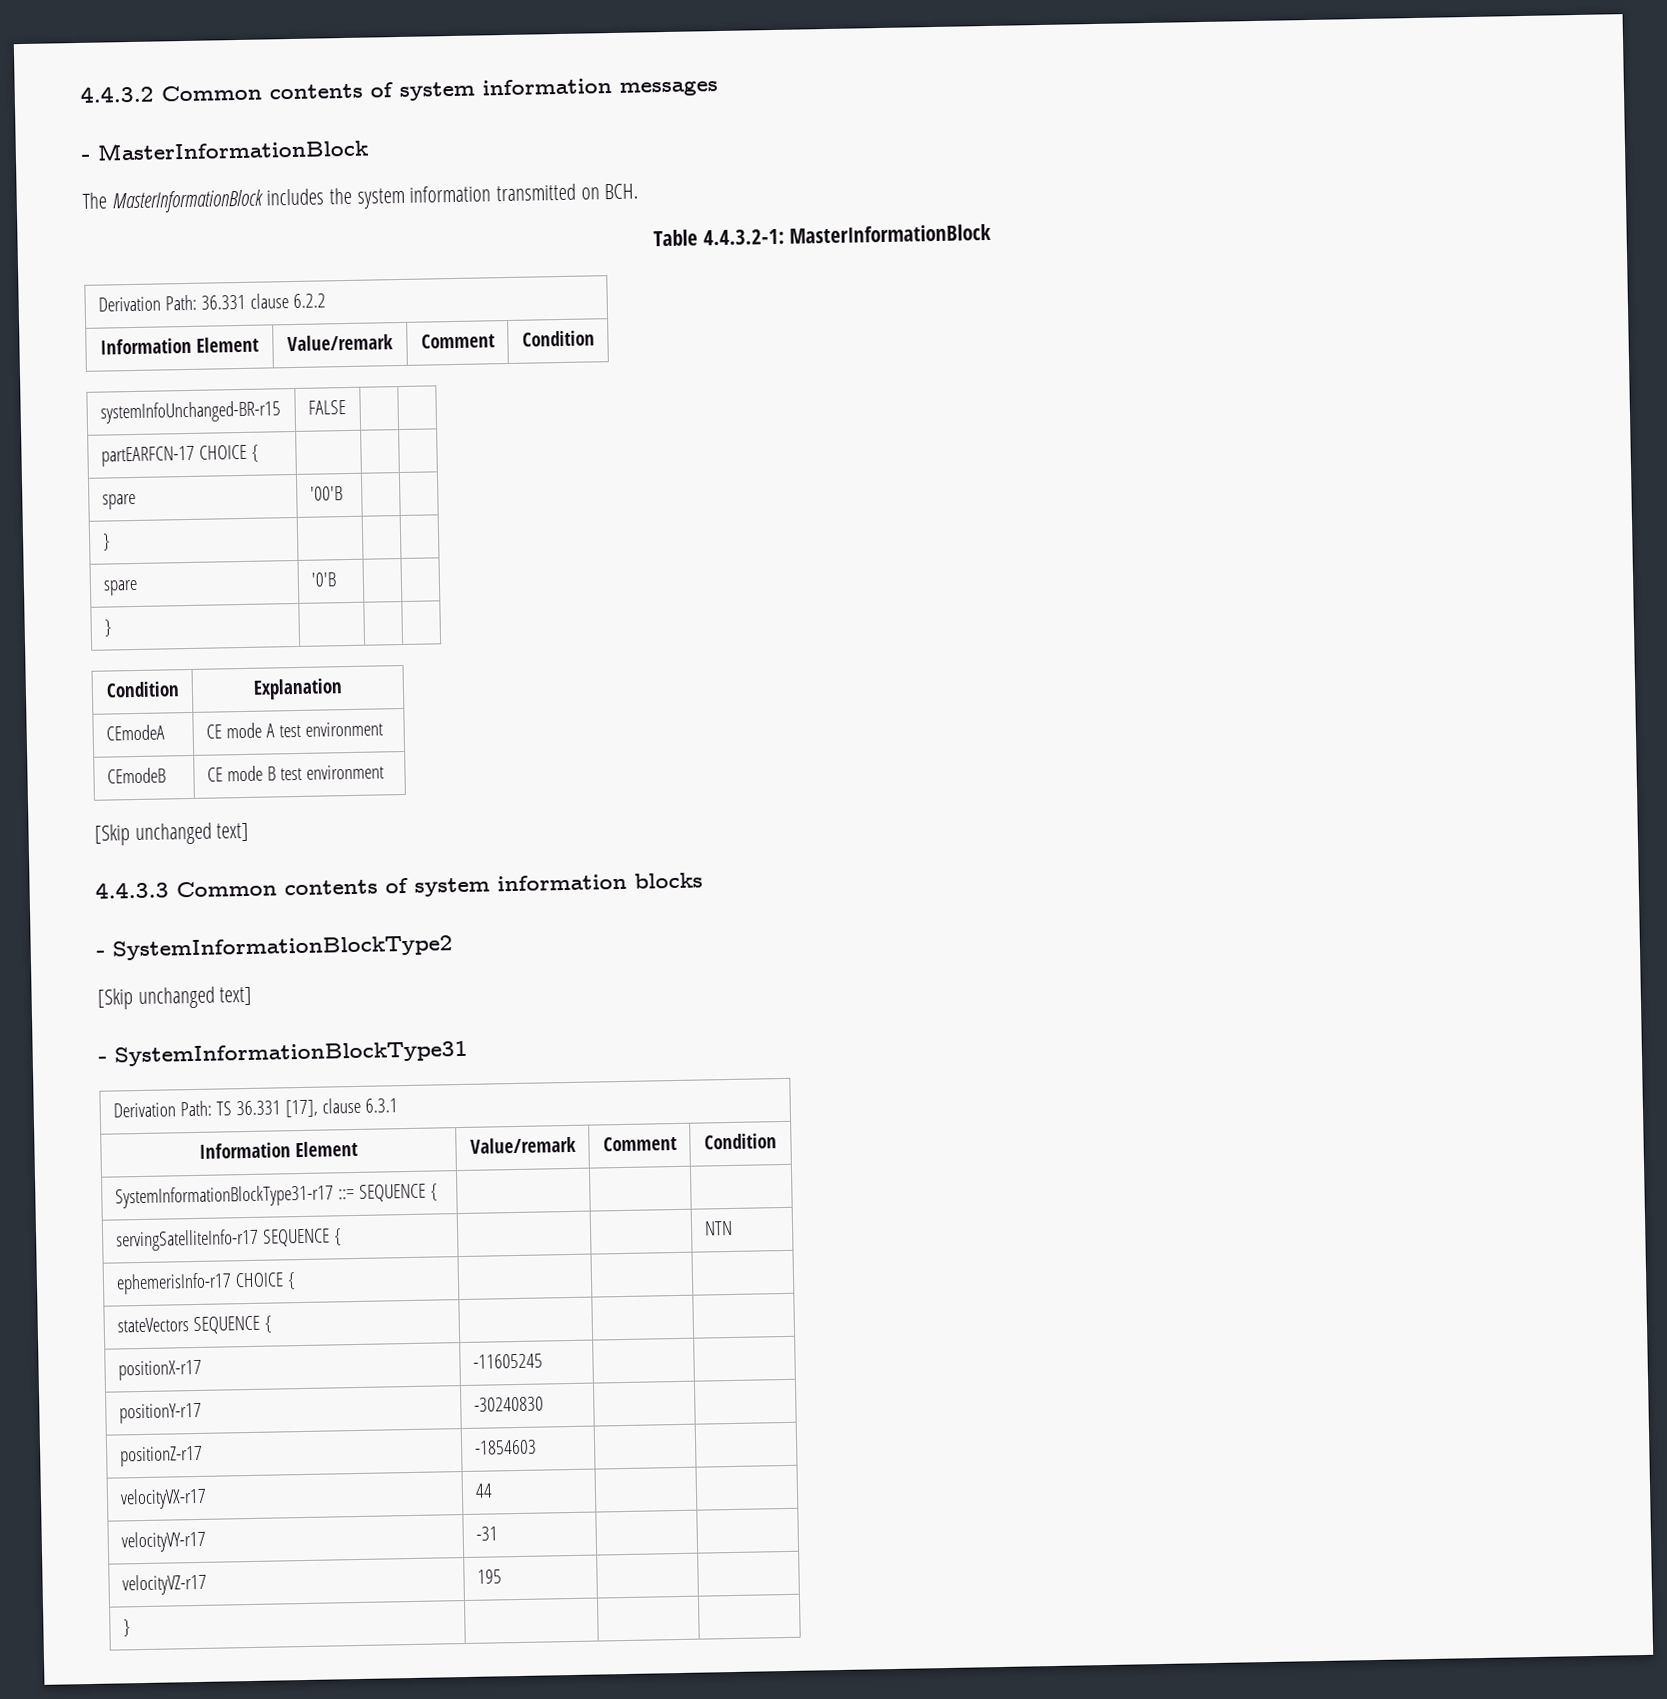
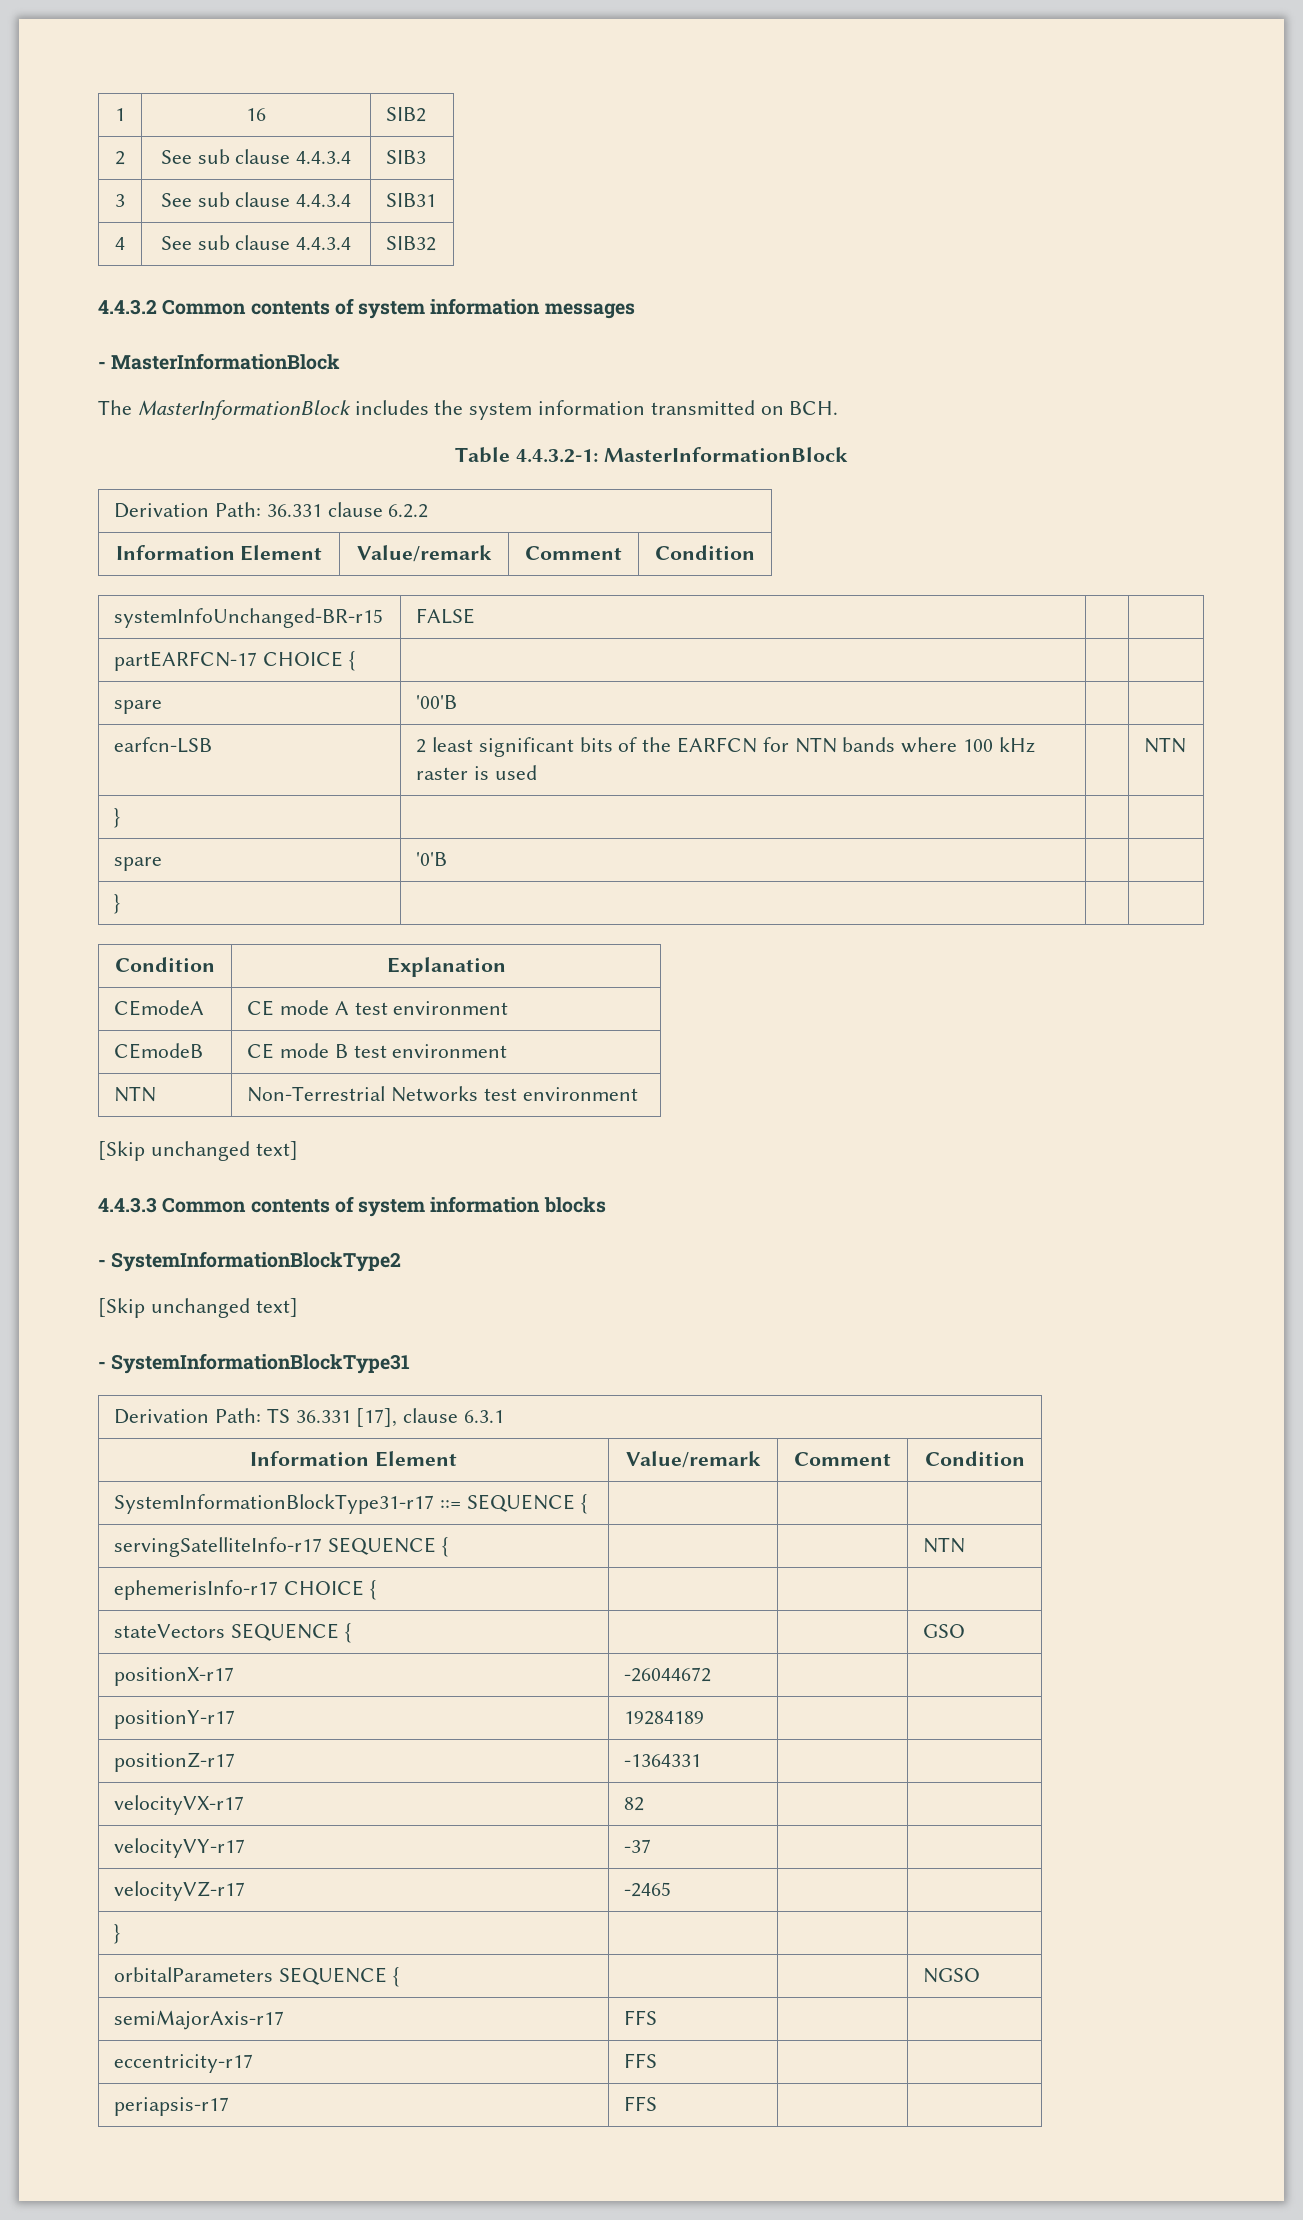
(80, 94) none -> [115,108,125,121] [246,108,266,121] [386,107,427,122] [115,151,125,165] [160,149,352,164] [386,150,427,164] [115,194,125,207] [160,192,352,207] [386,193,437,207] [115,237,125,250] [160,235,352,250] [386,236,437,251] 1 | 16 | SIB2 // 2 | See sub clause 4.4.3.4 | SIB3 // 3 | See sub clause 4.4.3.4 | SIB31 // 4 | See sub clause 4.4.3.4 | SIB32 //
(343, 493) none -> [114,737,213,753] [416,737,1035,757] [416,765,537,780] [1144,737,1187,753] // earfcn-LSB | 2 least significant bits of the EARFCN for NTN bands where 100 kHz raster is used | | NTN
(385, 772) none -> [114,1086,157,1102] [247,1086,638,1102] // NTN | Non-Terrestrial Networks test environment
(272, 1324) none -> [923,1624,966,1638] GSO
[472,1353,543,1369] -11605245 -> [624,1667,712,1682] -26044672
[473,1396,544,1412] -30240830 -> [624,1711,705,1725] 19284189
[473,1439,537,1455] -1854603 -> [624,1754,702,1767] -1364331
[474,1483,493,1498] 44 -> [624,1797,645,1811] 82
[475,1526,498,1541] -31 -> [624,1839,652,1853] -37
[476,1569,502,1584] [122,1619,131,1637] 195 | | // } | | | -> [624,1882,672,1897] [114,1924,121,1944] [114,1967,399,1987] [923,1968,981,1983] [114,2010,285,2030] [624,2010,658,2025] [114,2054,254,2073] [624,2053,658,2068] [114,2097,230,2116] [624,2096,658,2111] -2465 | | // } | | | // orbitalParameters SEQUENCE { | | | NGSO // semiMajorAxis-r17 | FFS | | // eccentricity-r17 | FFS | | // periapsis-r17 | FFS | |

